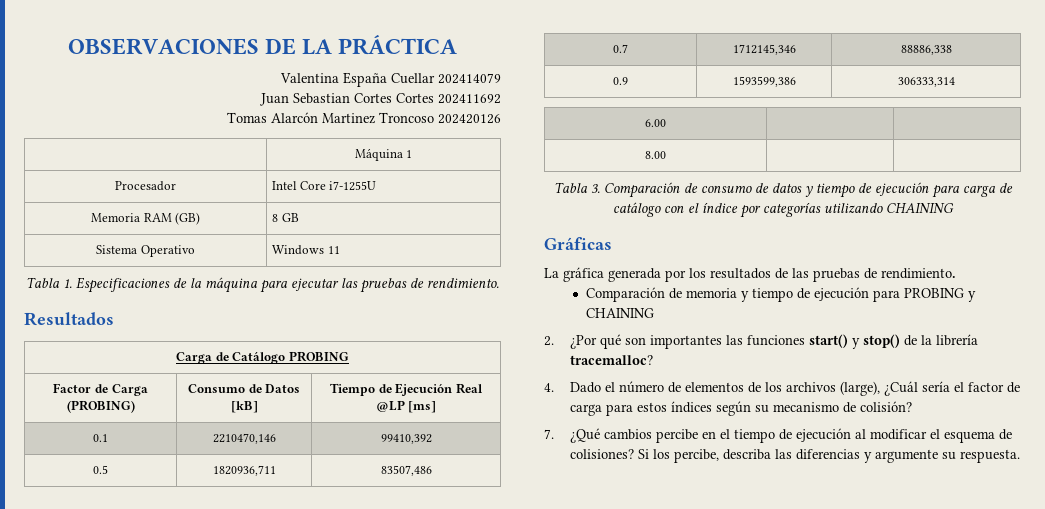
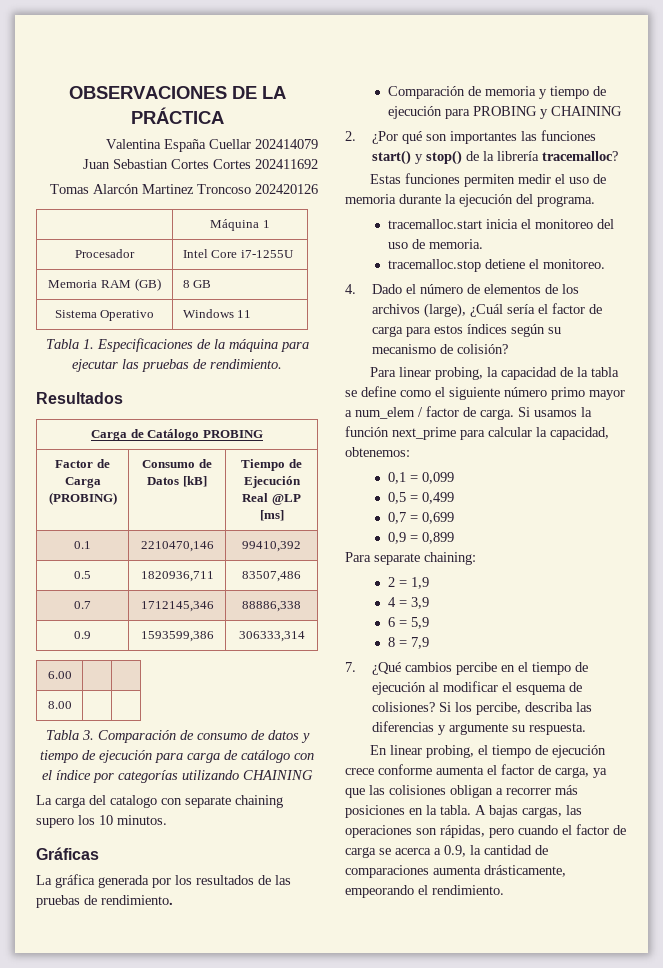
(954, 208) none -> [36,795,283,808] [36,815,167,828] // La carga del catalogo con separate chaining supero los 10 minutos.
(654, 360) none -> [369,173,606,187] [345,194,595,207] [388,219,615,229] [388,239,484,249] [388,259,606,272] // Estas funciones permiten medir el uso de memoria durante la ejecución del programa. // tracemalloc.start inicia el monitoreo del uso de memoria. // tracemalloc.stop detiene el monitoreo.
(913, 406) none -> [369,367,619,380] [345,386,625,400] [345,406,592,420] [345,426,609,440] [345,447,410,457] [388,472,455,484] [388,492,455,504] [388,512,455,524] [388,532,455,544] [345,552,476,565] [388,577,430,589] [388,597,430,609] [388,617,430,629] [388,637,430,649] // Para linear probing, la capacidad de la tabla se define como el siguiente número primo mayor a num_elem / factor de carga. Si usamos la función next_prime para calcular la capacidad, obtenemos: // 0,1 = 0,099 // 0,5 = 0,499 // 0,7 = 0,699 // 0,9 = 0,899 // Para separate chaining: // 2 = 1,9 // 4 = 3,9 // 6 = 5,9 // 8 = 7,9
(1021, 456) none -> [369,745,606,758] [345,764,607,778] [345,785,578,798] [345,805,582,818] [345,824,626,838] [345,845,548,858] [345,865,566,878] [345,885,504,898] // En linear probing, el tiempo de ejecución crece conforme aumenta el factor de carga, ya que las colisiones obligan a recorrer más posiciones en la tabla. A bajas cargas, las operaciones son rápidas, pero cuando el factor de carga se acerca a 0.9, la cantidad de comparaciones aumenta drásticamente, empeorando el rendimiento.

